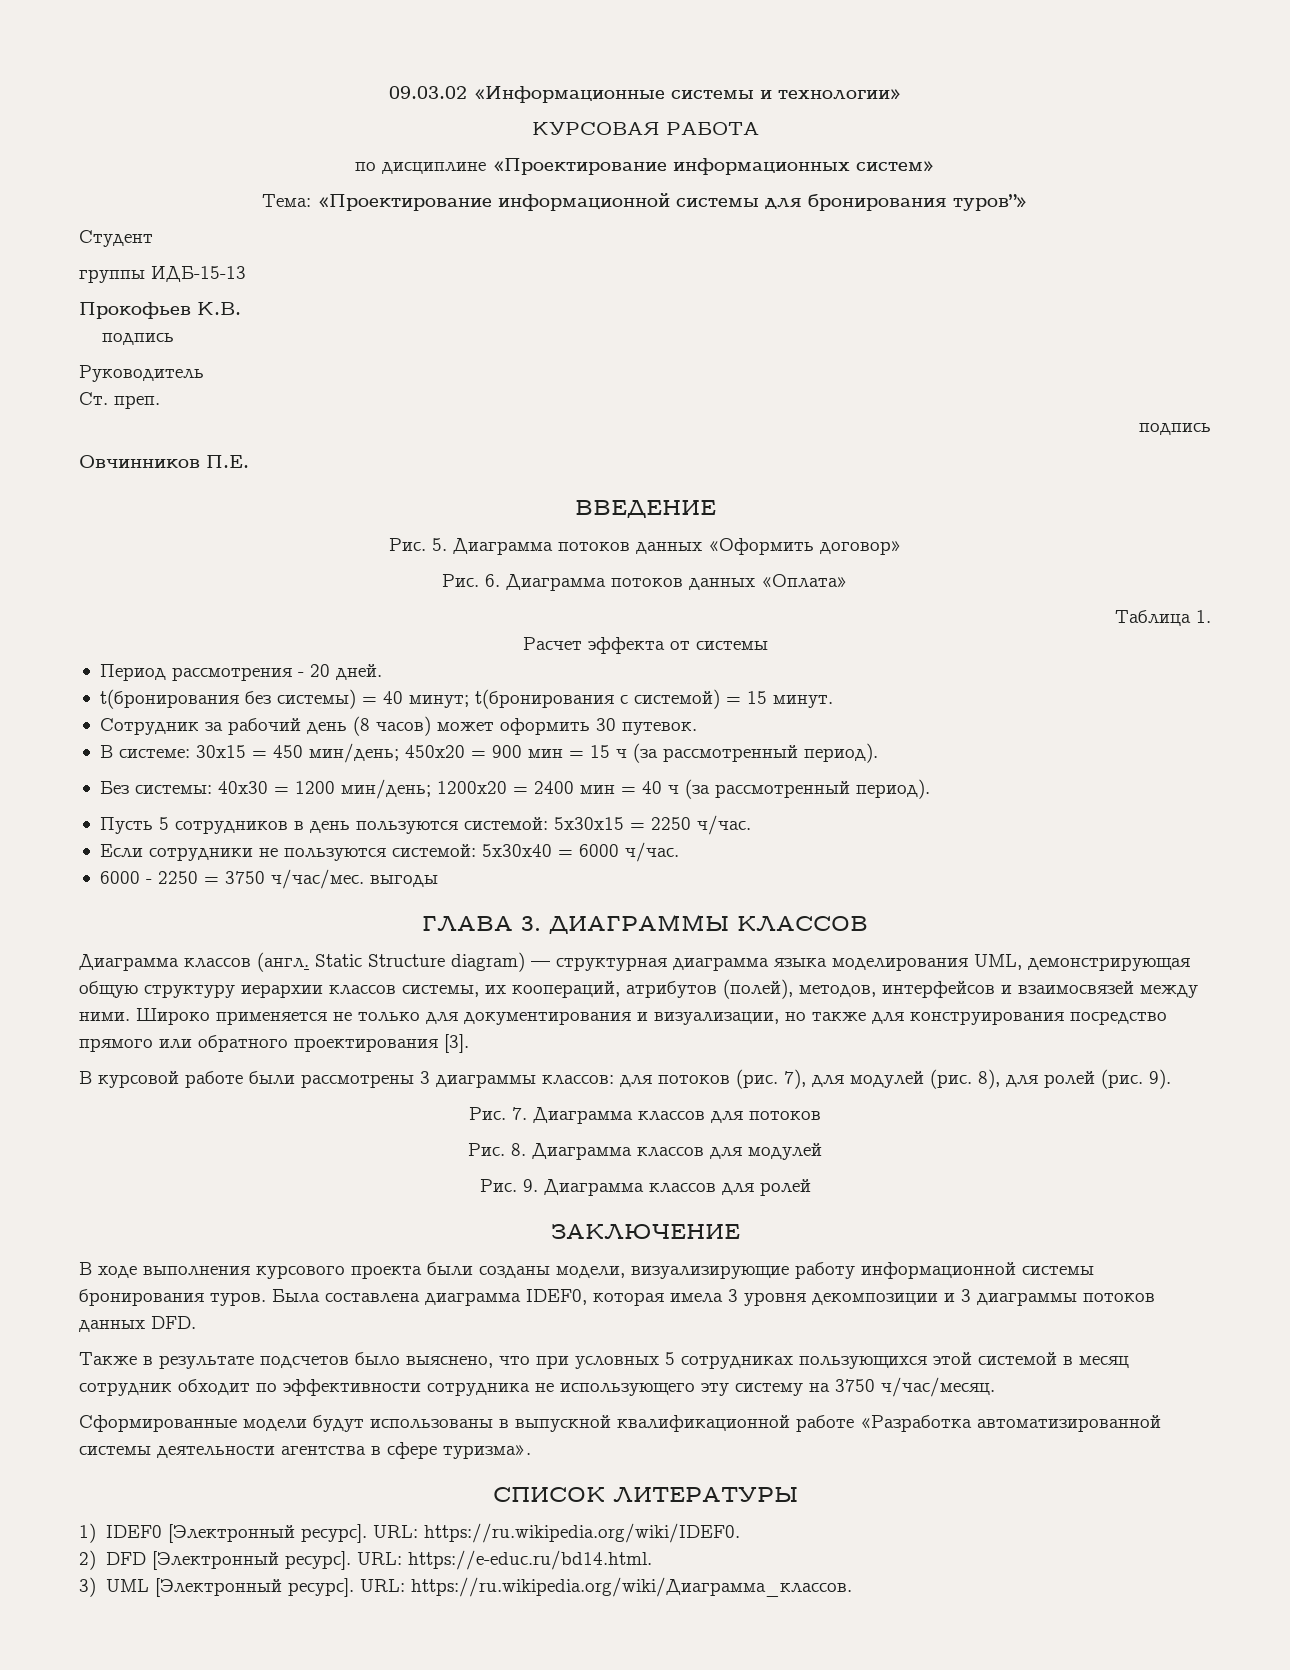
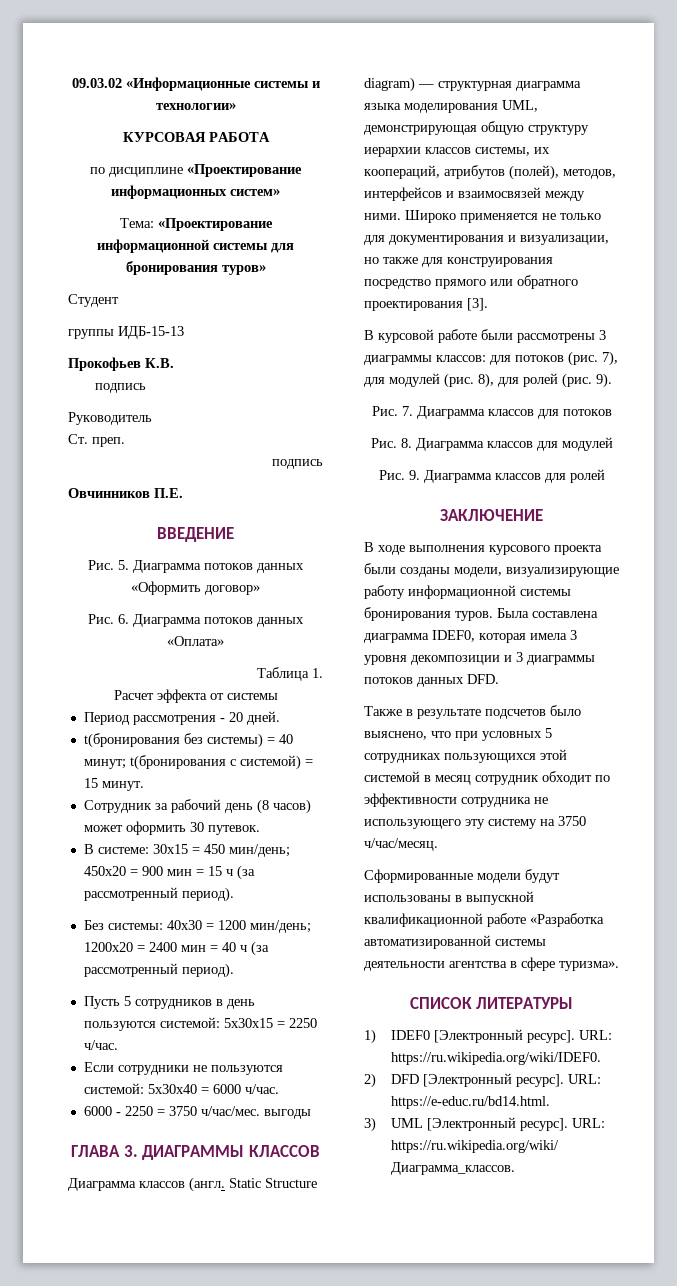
[953,194,1028,211] туров”» -> [221,265,266,275] туров»

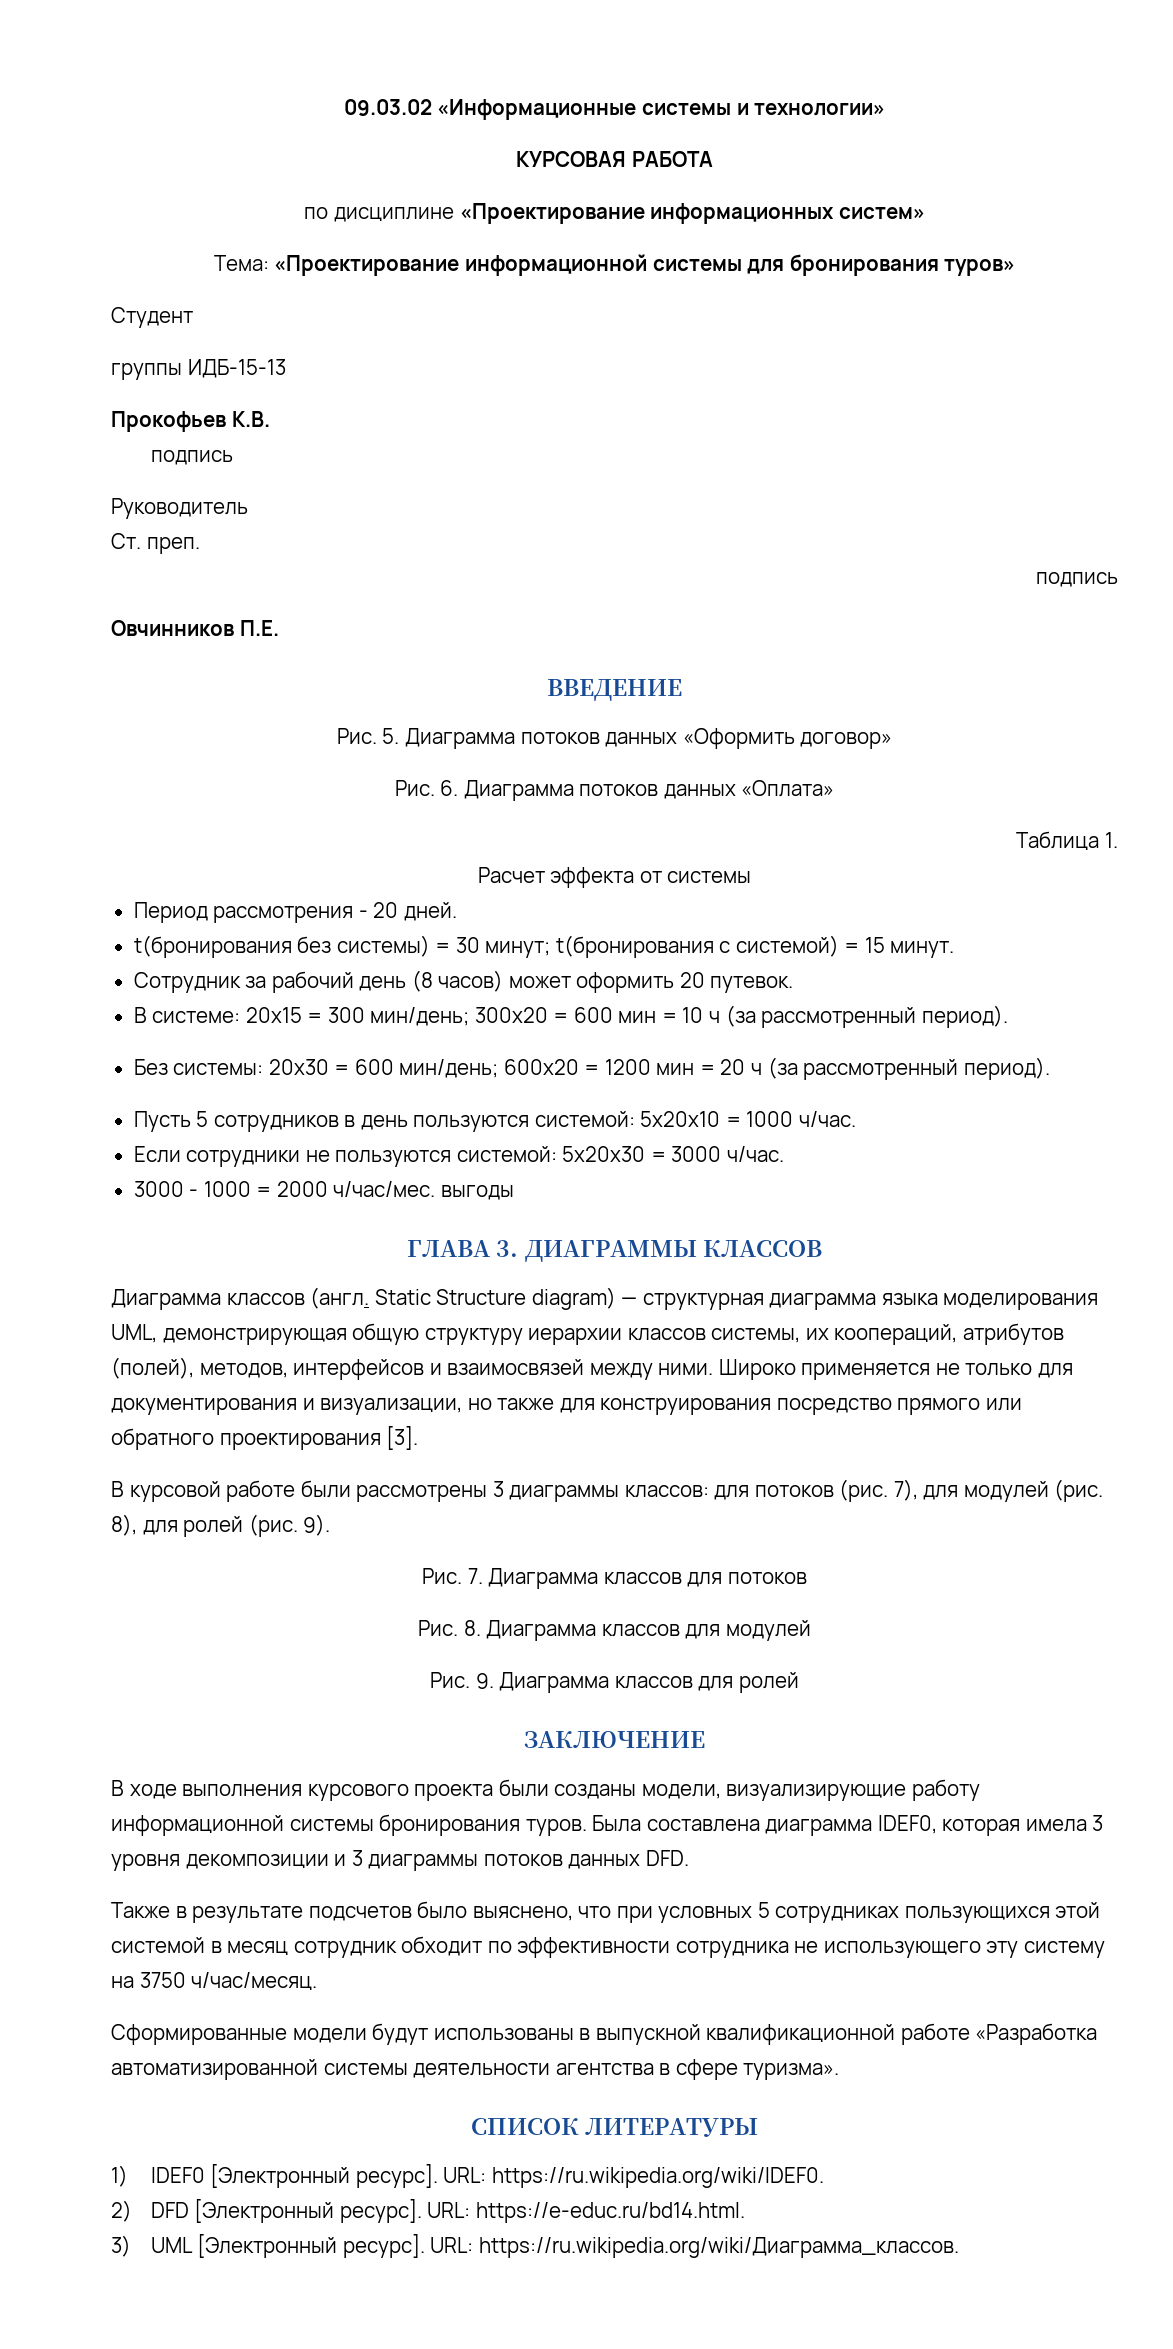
[278,734,293,744] 40 -> [455,937,480,953] 30
[189,822,204,832] 30 -> [679,972,705,988] 20
[152,844,290,857] [83,866,222,876] 30x15 = 450 мин/день; 450x20 = 900 мин = 15 -> [245,1007,704,1026] 20x15 = 300 мин/день; 300x20 = 600 мин = 10
[166,920,311,933] [83,942,236,952] 40x30 = 1200 мин/день; 1200x20 = 2400 мин = 40 -> [268,1059,746,1078] 20x30 = 600 мин/день; 600x20 = 1200 мин = 20
[223,1018,317,1028] 5x30x15 = 2250 -> [640,1111,794,1127] 5x20x10 = 1000
[147,1084,279,1094] [83,1106,197,1116] 5x30x40 = 6000 ч/час. // 6000 - 2250 = 3750 -> [562,1146,784,1162] [133,1181,328,1197] 5x20x30 = 3000 ч/час. // 3000 - 1000 = 2000

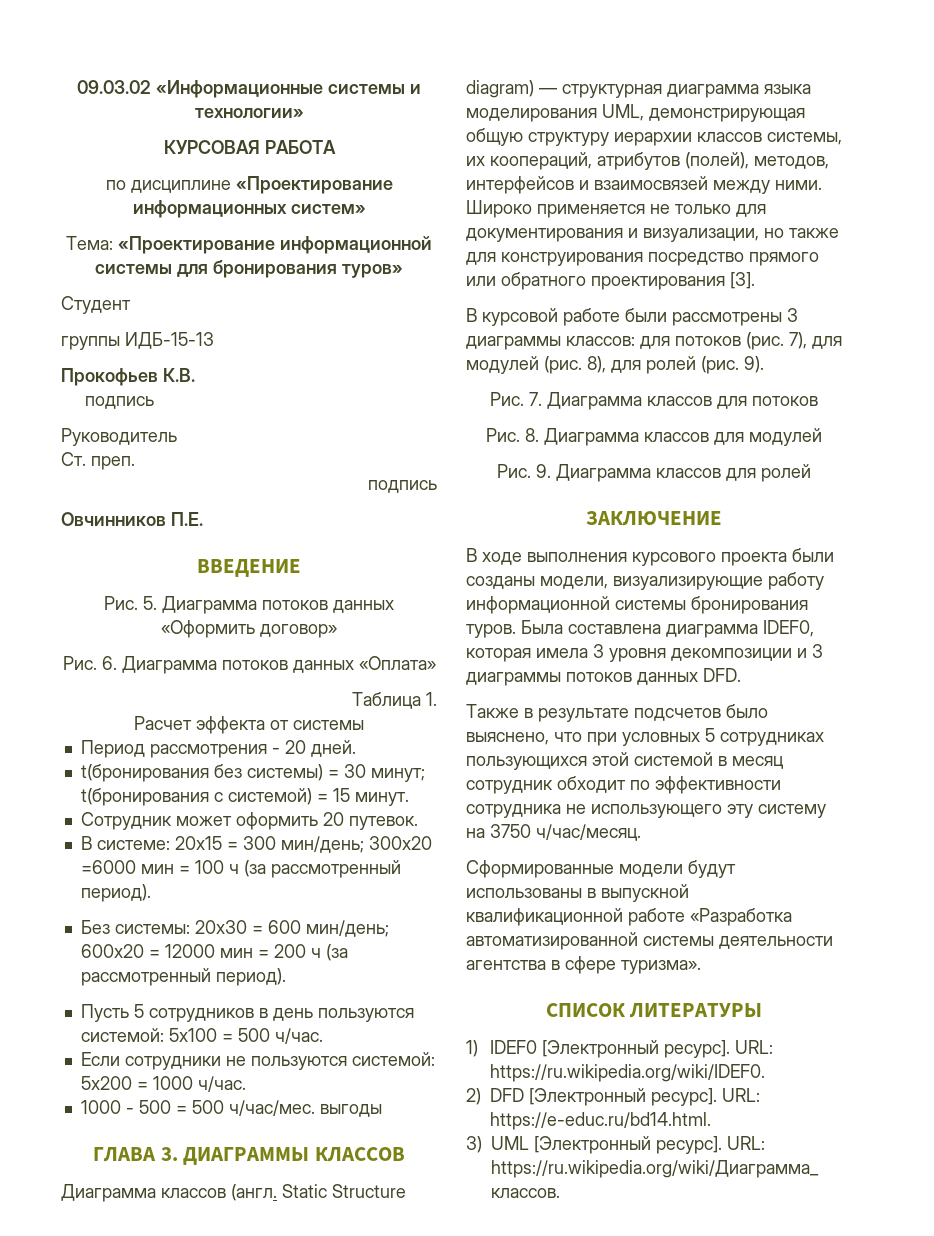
[245,970,504,993] за рабочий день (8 часов) -> (172, 821) none
[553,1007,704,1023] = 600 мин = 10 -> [80,860,224,874] =6000 мин = 100
[604,1059,746,1075] 1200 мин = 20 -> [164,944,306,958] 12000 мин = 200
[640,1111,794,1127] 5x20x10 = 1000 -> [168,1028,270,1042] 5x100 = 500
[562,1146,784,1162] [133,1181,328,1197] 5x20x30 = 3000 ч/час. // 3000 - 1000 = 2000 -> [80,1076,246,1092] [80,1100,224,1114] 5x200 = 1000 ч/час. // 1000 - 500 = 500

